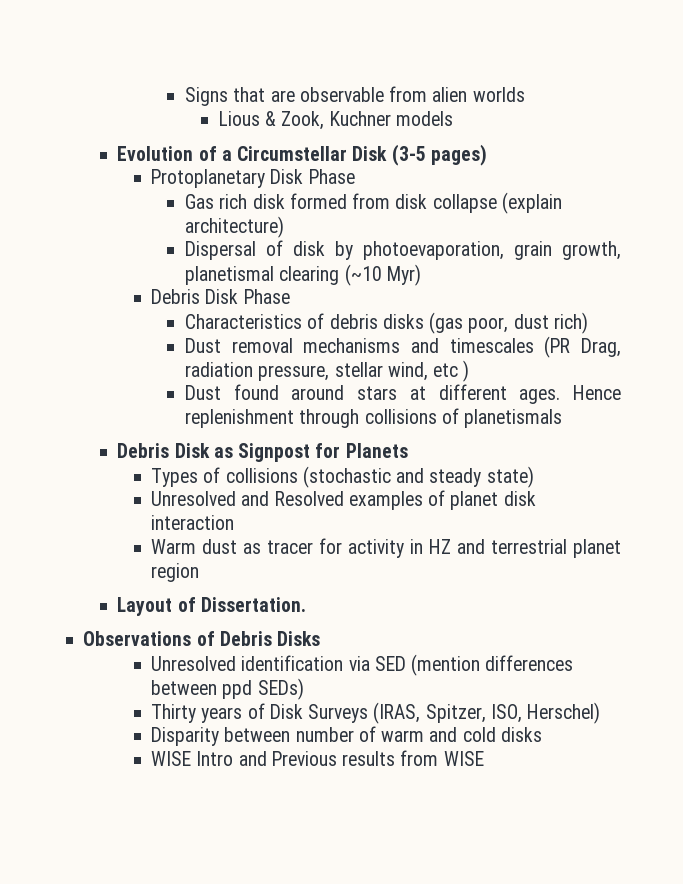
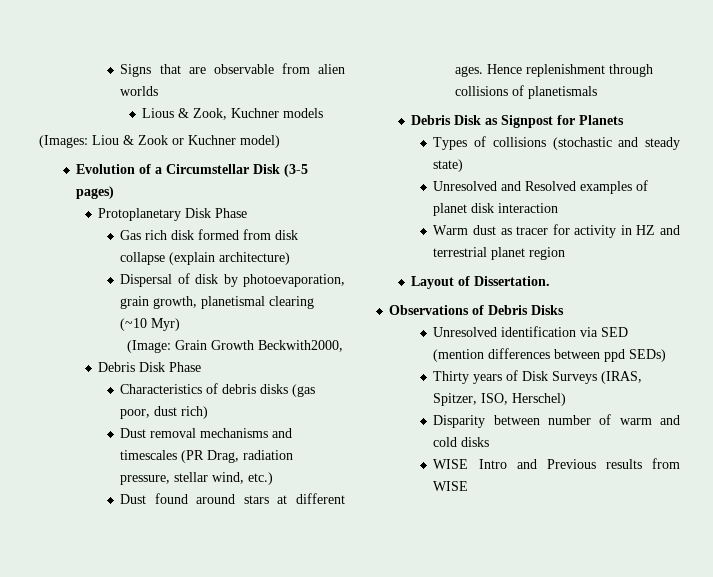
(453, 118) none -> [39,135,280,148] // (Images: Liou & Zook or Kuchner model)
(421, 275) none -> [127,340,344,353] // (Image: Grain Growth Beckwith2000,
[433,360,470,382] etc ) -> [248,472,274,485] etc.)

